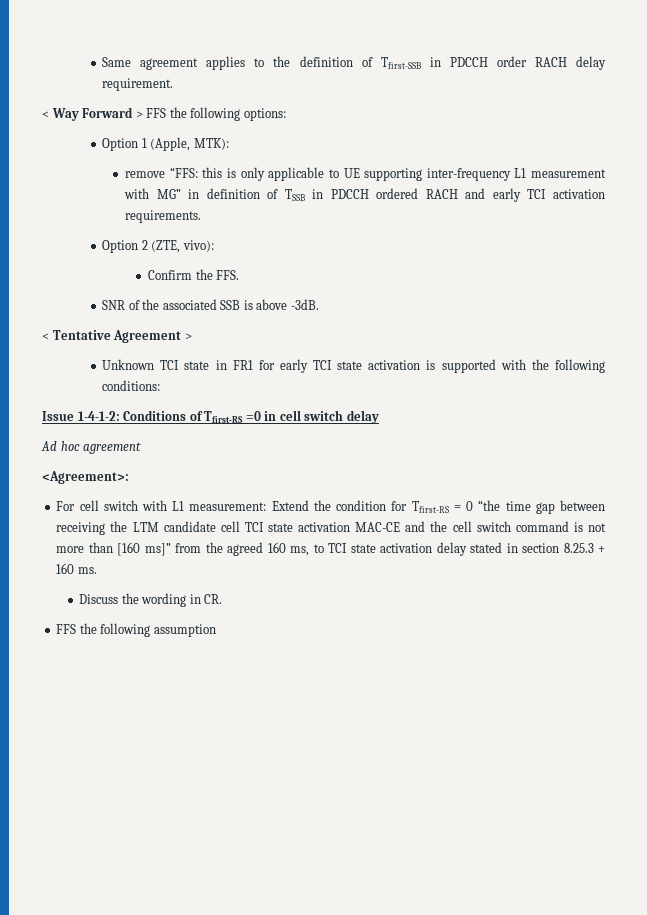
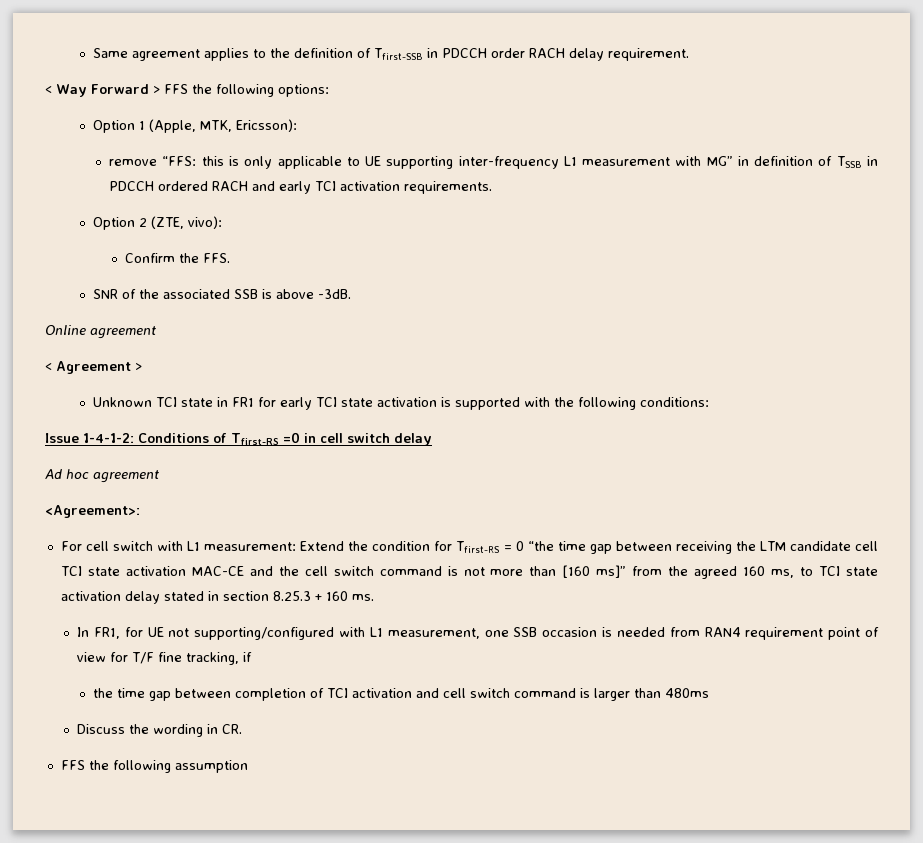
[193,138,229,150] MTK): -> [200,119,298,132] MTK, Ericsson):
[42,330,111,340] // < Tentative -> [45,325,156,339] [45,363,52,371] // Online agreement // <
(97, 570) none -> [77,627,880,640] [77,652,253,665] [93,688,710,701] // In FR1, for UE not supporting/configured with L1 measurement, one SSB occasion is needed from RAN4 requirement point of view for T/F fine tracking, if // the time gap between completion of TCI activation and cell switch command is larger than 480ms

